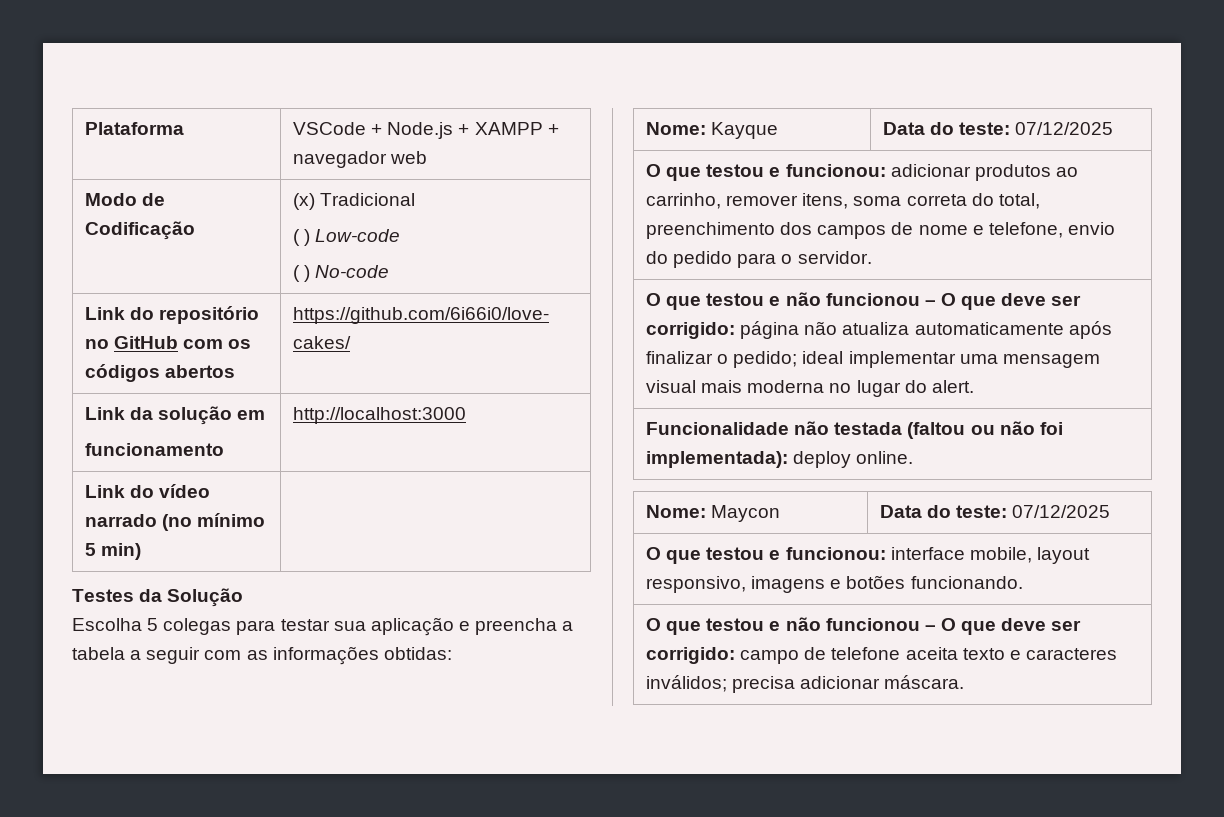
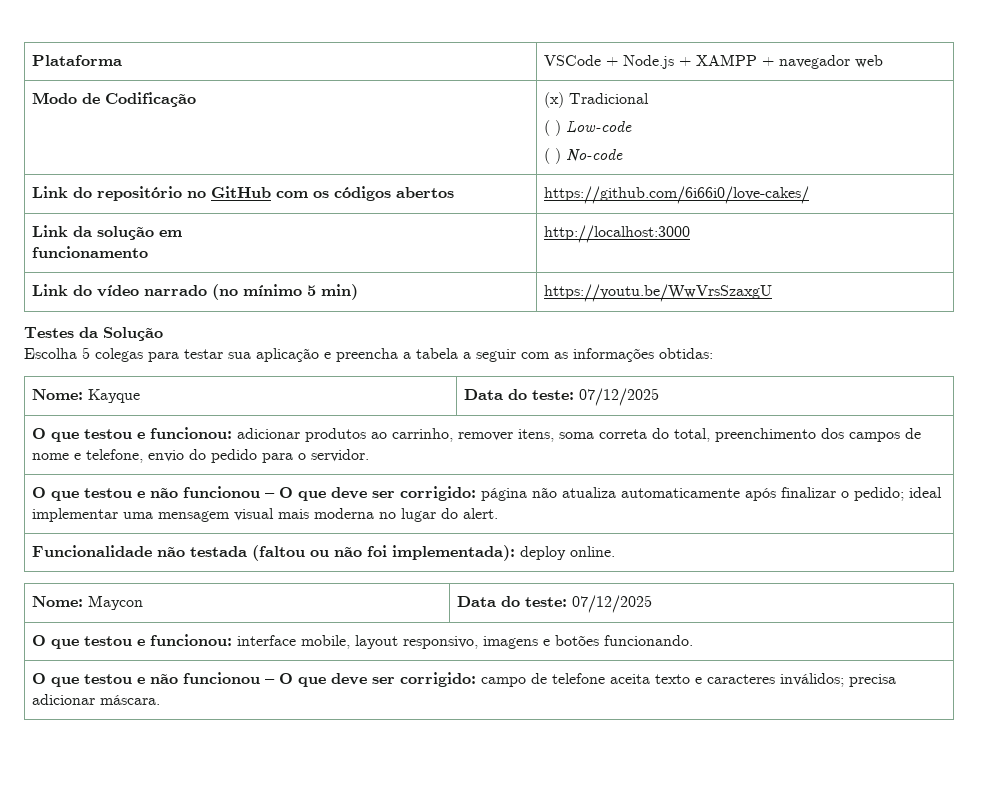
(142, 551) none -> [543,284,772,302] https://youtu.be/WwVrsSzaxgU

